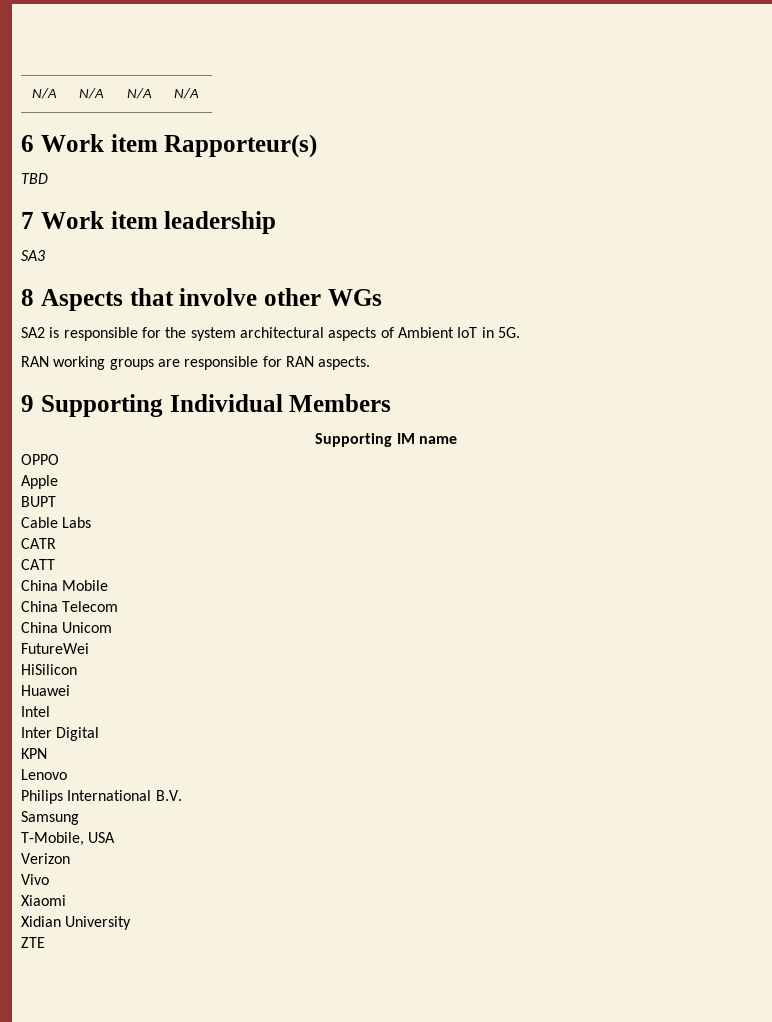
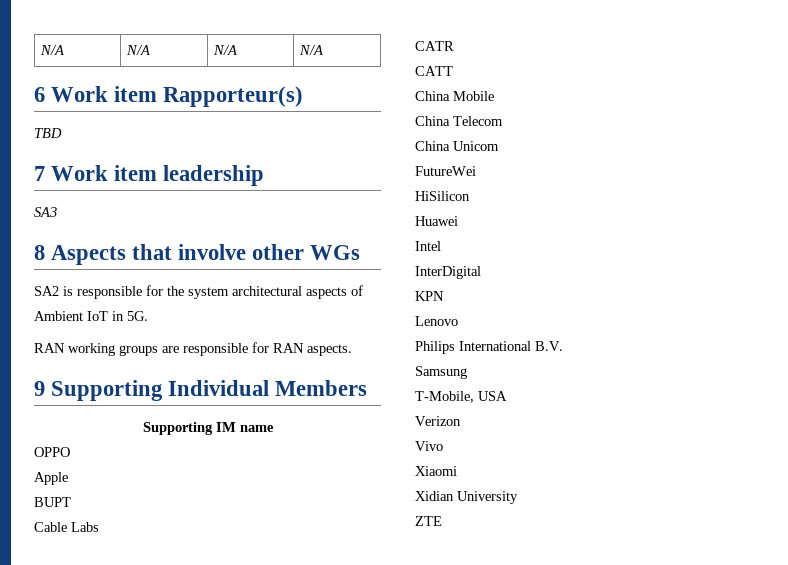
[21,727,100,741] Inter Digital -> [415,266,481,279] InterDigital

